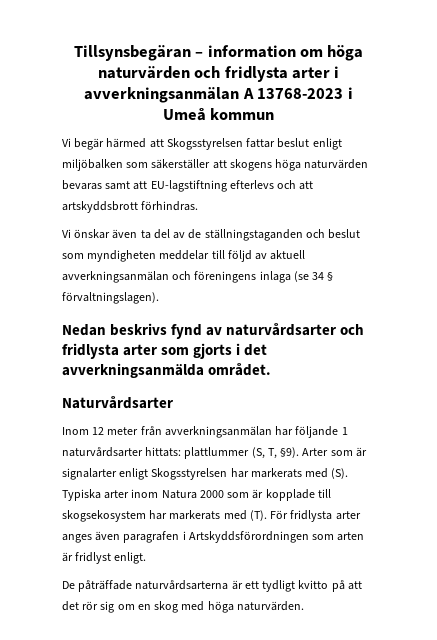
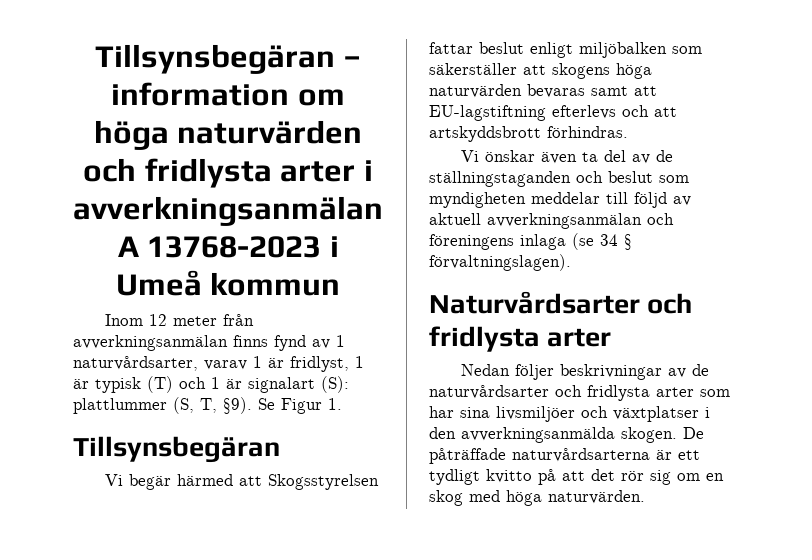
(275, 114) none -> [104,314,254,326] [73,335,345,351] [73,356,364,372] [73,376,349,393] [73,397,342,414] [73,436,280,463] // Inom 12 meter från avverkningsanmälan finns fynd av 1 naturvårdsarter, varav 1 är fridlyst, 1 är typisk (T) och 1 är signalart (S): plattlummer (S, T, §9). Se Figur 1. // Tillsynsbegäran
[62,323,223,339] Nedan beskrivs fynd av -> [429,291,693,314] [429,326,612,352] [460,364,709,380] Naturvårdsarter och fridlysta arter // Nedan följer beskrivningar av de
[193,343,268,359] [62,363,272,378] [62,396,173,409] [62,426,348,438] [62,447,367,459] [62,468,349,480] [62,489,331,501] [62,510,361,522] [62,531,365,543] [62,552,147,564] gjorts i det avverkningsanmälda området. // Naturvårdsarter // Inom 12 meter från avverkningsanmälan har följande 1 naturvårdsarter hittats: plattlummer (S, T, §9). Arter som är signalarter enligt Skogsstyrelsen har markerats med (S). Typiska arter inom Natura 2000 som är kopplade till skogsekosystem har markerats med (T). För fridlysta arter anges även paragrafen i Artskyddsförordningen som arten är fridlyst enligt. // -> [429,406,710,422] [429,427,677,443] har sina livsmiljöer och växtplatser i den avverkningsanmälda skogen.

